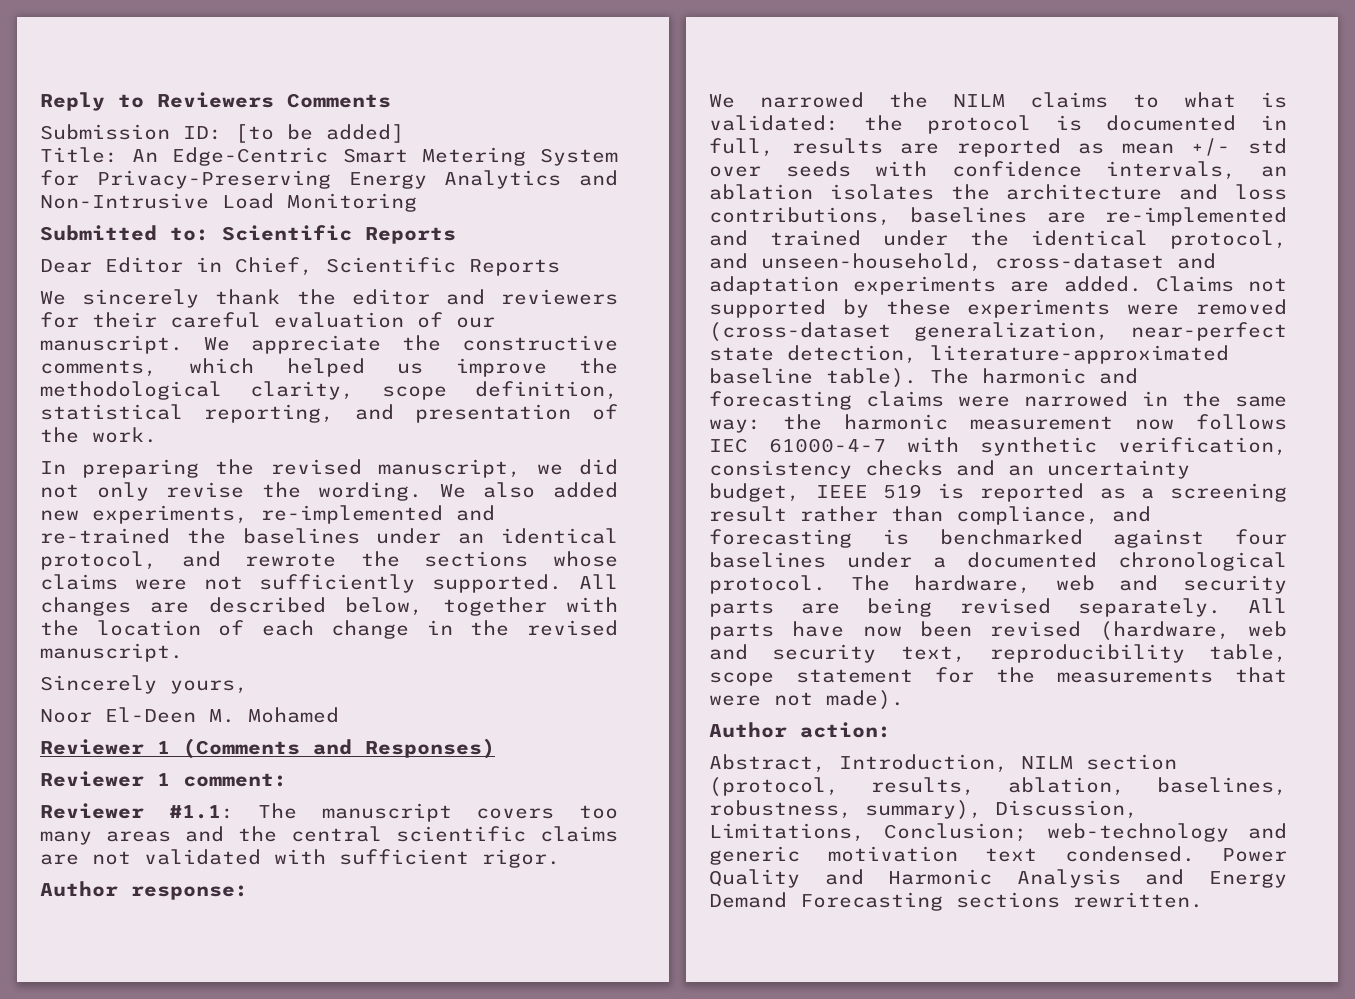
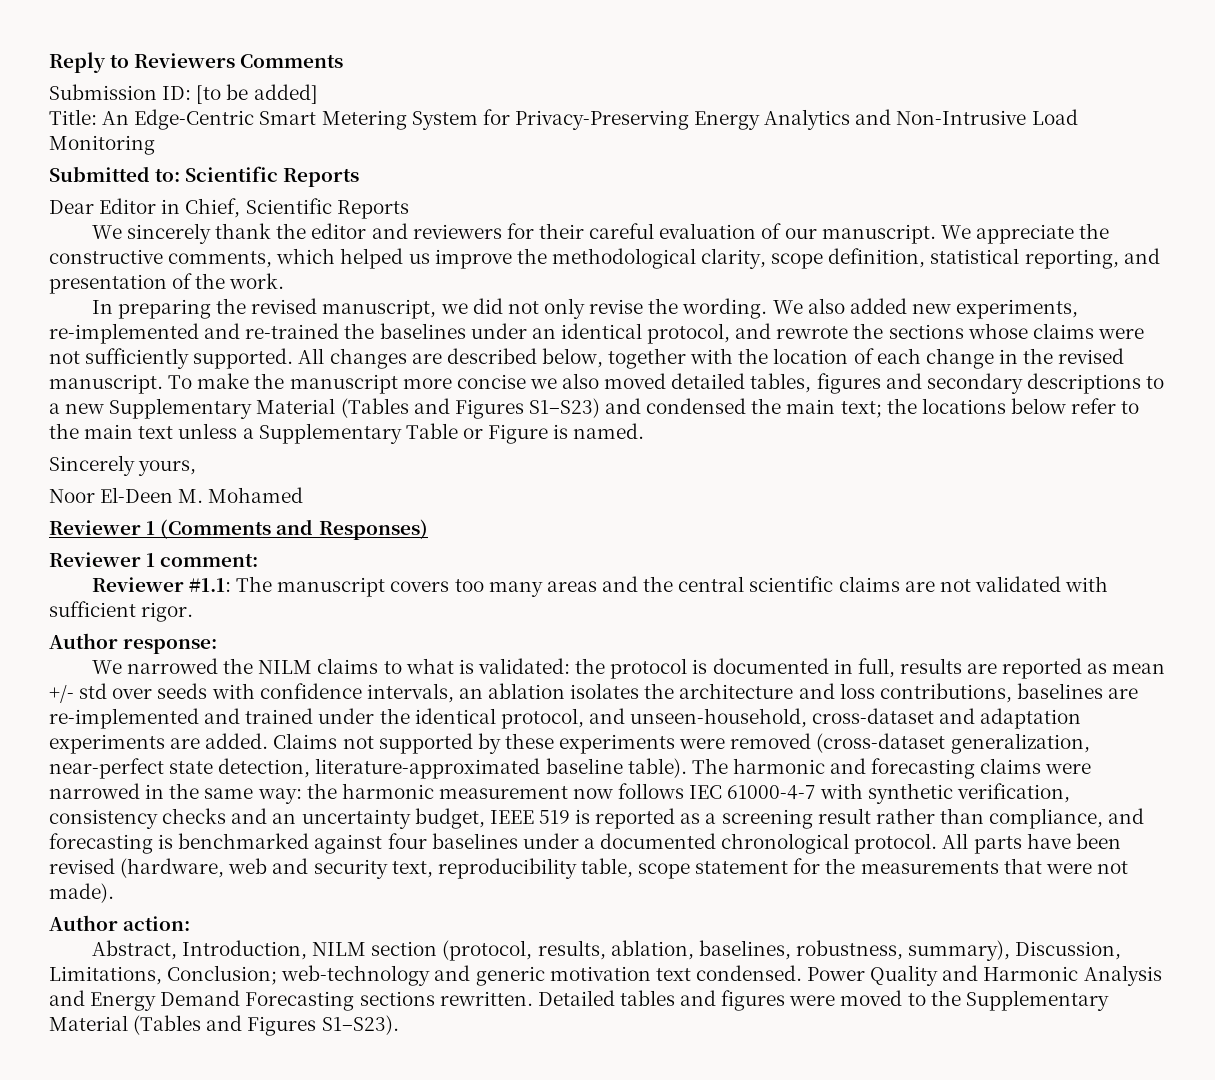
(183, 652) none -> [168,373,1165,394] [49,398,1140,419] [49,423,645,444] To make the manuscript more concise we also moved detailed tables, figures and secondary descriptions to a new Supplementary Material (Tables and Figures S1–S23) and condensed the main text; the locations below refer to the main text unless a Supplementary Table or Figure is named.
[850,575,1287,594] [709,598,1221,617] The hardware, web and security parts are being revised separately. -> (938, 843) none
[862,626,902,637] now -> (1071, 841) none
(1203, 900) none -> [537,990,1109,1011] [49,1015,399,1036] Detailed tables and figures were moved to the Supplementary Material (Tables and Figures S1–S23).

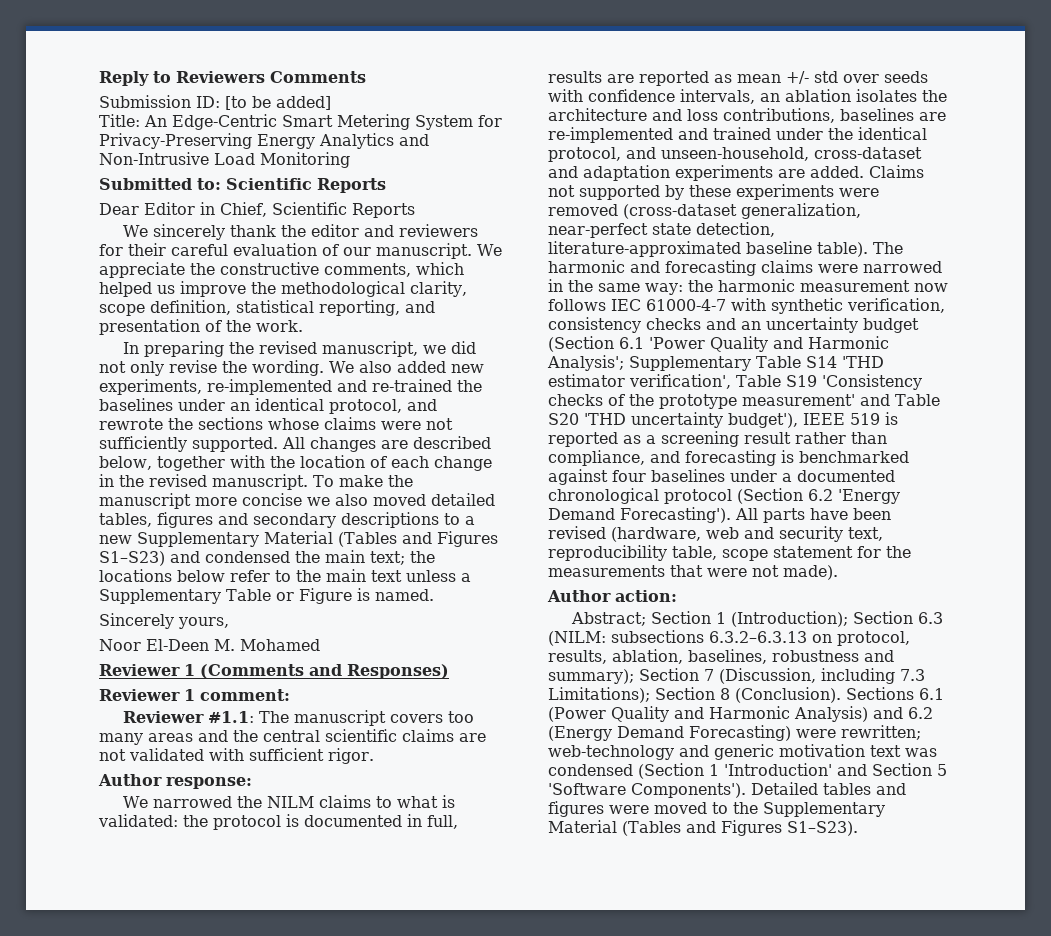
[414,808,485,829] budget, -> [863,318,919,333] [548,336,889,352] [547,355,884,371] [548,374,922,390] [548,394,940,409] [548,412,798,428] budget (Section 6.1 'Power Quality and Harmonic Analysis'; Supplementary Table S14 'THD estimator verification', Table S19 'Consistency checks of the prototype measurement' and Table S20 'THD uncertainty budget'),
[854,833,938,854] protocol. -> [664,488,900,504] [548,507,731,523] protocol (Section 6.2 'Energy Demand Forecasting').
[91,940,1122,961] [49,965,278,985] Abstract, Introduction, NILM section (protocol, results, ablation, baselines, robustness, summary), Discussion, Limitations, Conclusion; -> [571,611,944,627] [548,630,910,646] [548,649,894,664] [548,668,925,684] [548,687,944,703] [548,706,933,722] [548,725,921,741] Abstract; Section 1 (Introduction); Section 6.3 (NILM: subsections 6.3.2–6.3.13 on protocol, results, ablation, baselines, robustness and summary); Section 7 (Discussion, including 7.3 Limitations); Section 8 (Conclusion). Sections 6.1 (Power Quality and Harmonic Analysis) and 6.2 (Energy Demand Forecasting) were rewritten;
[695,965,1162,986] [49,990,533,1011] condensed. Power Quality and Harmonic Analysis and Energy Demand Forecasting sections rewritten. -> [905,748,937,757] [548,763,947,779] [548,783,746,798] was condensed (Section 1 'Introduction' and Section 5 'Software Components').

